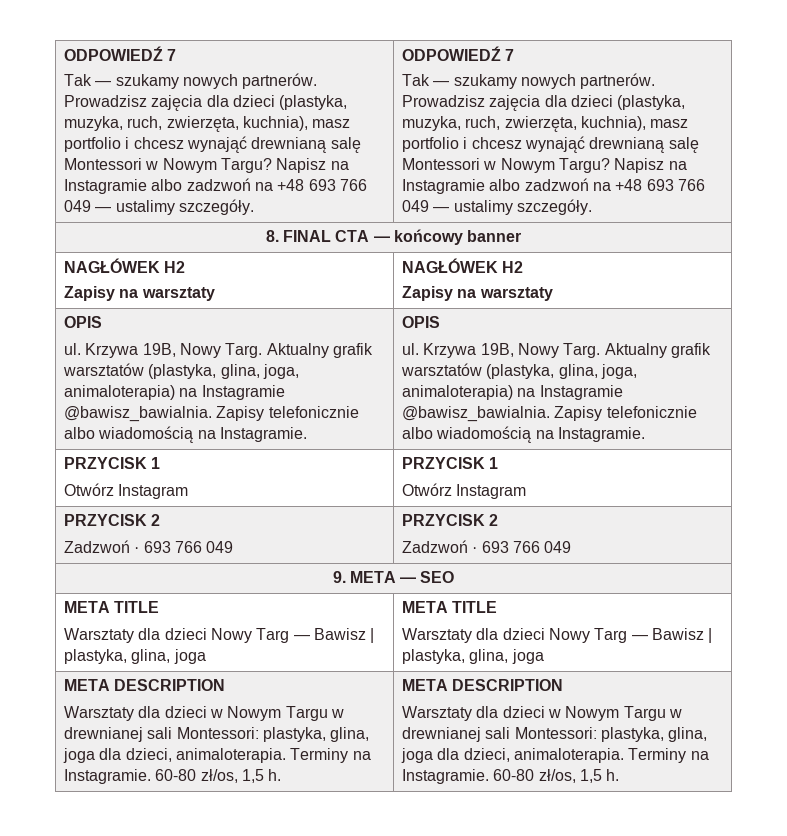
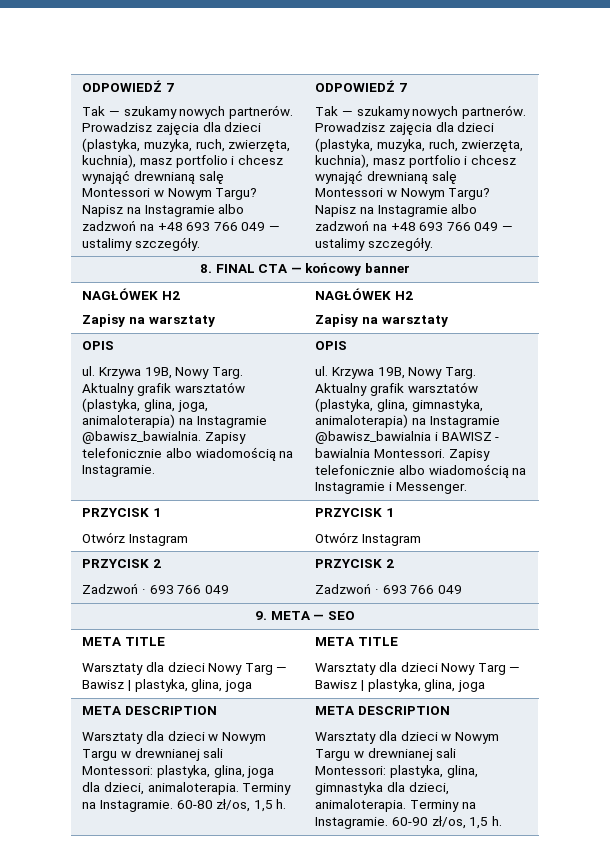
[600,364,637,379] [401,385,623,400] [401,406,697,422] [401,426,645,443] joga, animaloterapia) na Instagramie @bawisz_bawialnia. Zapisy telefonicznie albo wiadomością na Instagramie. -> [411,399,483,412] [315,414,500,428] [315,431,500,444] [315,448,490,461] [315,464,527,478] [315,482,467,494] gimnastyka, animaloterapia) na Instagramie @bawisz_bawialnia i BAWISZ - bawialnia Montessori. Zapisy telefonicznie albo wiadomością na Instagramie i Messenger.
[400,748,709,763] [401,769,535,784] joga dla dzieci, animaloterapia. Terminy na Instagramie. 60-80 -> [315,782,449,795] [315,799,476,812] [315,817,428,829] gimnastyka dla dzieci, animaloterapia. Terminy na Instagramie. 60-90

